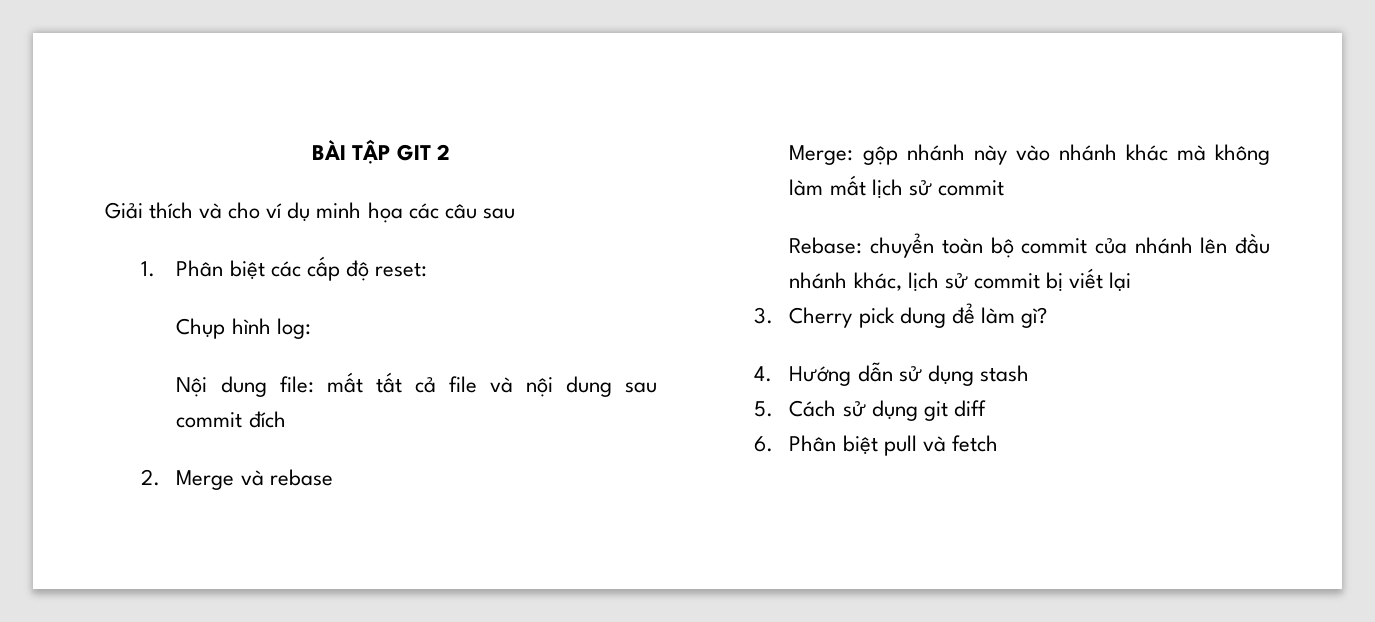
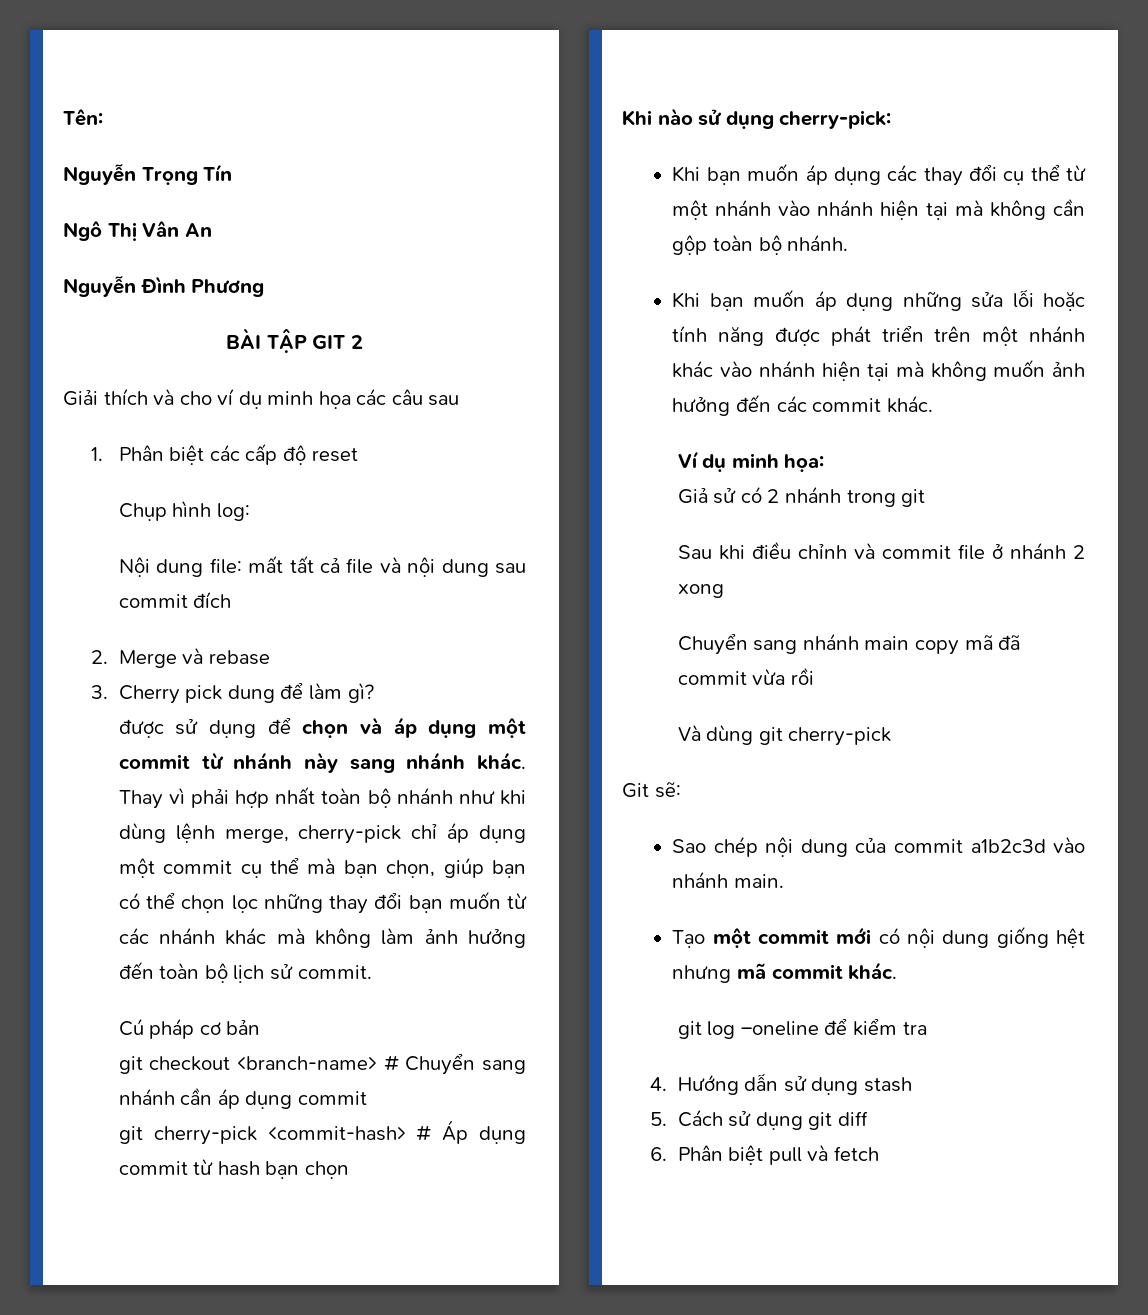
(312, 150) none -> [63,109,103,126] [63,164,233,185] [63,221,212,241] [63,276,265,297] Tên: // Nguyễn Trọng Tín // Ngô Thị Vân An // Nguyễn Đình Phương //
[374,262,427,277] reset: -> [311,448,358,462] reset
[789,144,1270,165] [789,175,1004,198] [789,233,1270,258] [789,268,1132,291] // Merge: gộp nhánh này vào nhánh khác mà không làm mất lịch sử commit // Rebase: chuyển toàn bộ commit của nhánh lên đầu nhánh khác, lịch sử commit bị viết lại -> (270, 657) none
(1047, 317) none -> [118,717,526,738] [118,752,526,773] [118,786,526,809] [118,822,526,844] [118,857,526,878] [118,891,527,914] [118,927,526,948] [118,961,372,983] [118,1018,261,1039] [118,1054,526,1075] [118,1087,367,1109] [118,1120,526,1145] [118,1158,349,1179] [622,108,892,129] [672,163,1086,186] [672,198,1085,220] [672,234,849,255] [672,289,1085,311] [672,325,1085,346] [672,359,1085,381] [672,394,933,416] [677,451,825,472] [677,486,926,507] [677,541,1085,560] [677,584,724,598] [677,633,1021,655] [677,667,814,685] [677,724,892,746] [622,782,681,798] [672,836,1085,857] [672,871,785,888] [672,926,1085,948] [672,962,898,983] [677,1019,927,1039] // được sử dụng để chọn và áp dụng một commit từ nhánh này sang nhánh khác. Thay vì phải hợp nhất toàn bộ nhánh như khi dùng lệnh merge, cherry-pick chỉ áp dụng một commit cụ thể mà bạn chọn, giúp bạn có thể chọn lọc những thay đổi bạn muốn từ các nhánh khác mà không làm ảnh hưởng đến toàn bộ lịch sử commit. // Cú pháp cơ bản // git checkout <branch-name> # Chuyển sang nhánh cần áp dụng commit // git cherry-pick <commit-hash> # Áp dụng commit từ hash bạn chọn // Khi nào sử dụng cherry-pick: // Khi bạn muốn áp dụng các thay đổi cụ thể từ một nhánh vào nhánh hiện tại mà không cần gộp toàn bộ nhánh. // Khi bạn muốn áp dụng những sửa lỗi hoặc tính năng được phát triển trên một nhánh khác vào nhánh hiện tại mà không muốn ảnh hưởng đến các commit khác. // Ví dụ minh họa: // Giả sử có 2 nhánh trong git // Sau khi điều chỉnh và commit file ở nhánh 2 xong // Chuyển sang nhánh main copy mã đã commit vừa rồi // Và dùng git cherry-pick // Git sẽ: // Sao chép nội dung của commit a1b2c3d vào nhánh main. // Tạo một commit mới có nội dung giống hệt nhưng mã commit khác. // git log –oneline để kiểm tra

